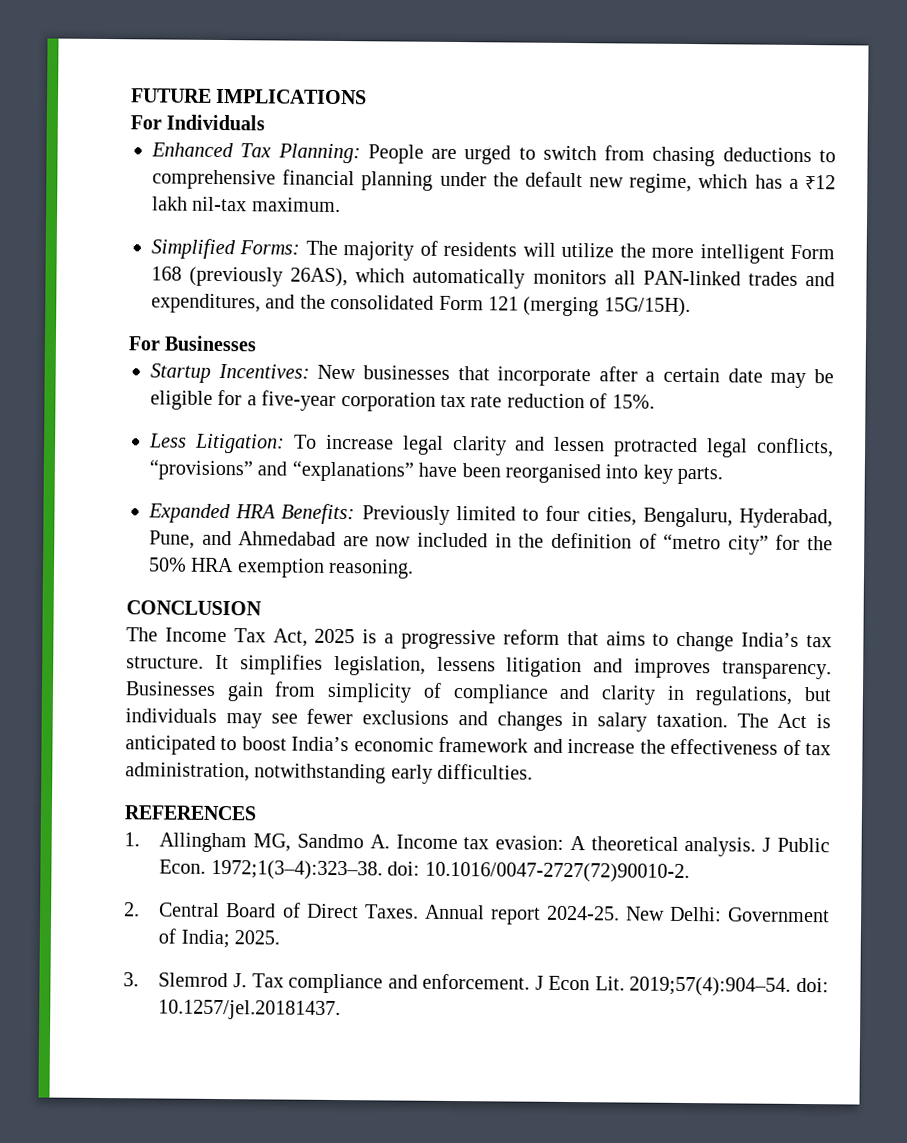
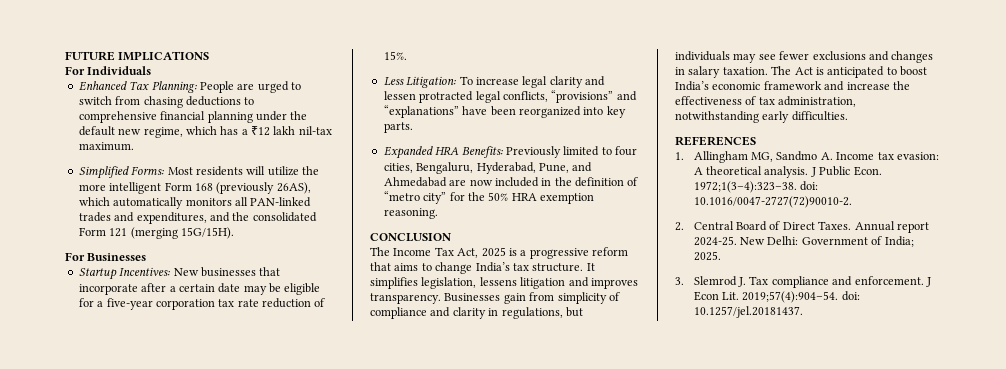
[305,240,438,261] The majority of -> [167,167,193,175] Most
[504,463,601,484] reorganised -> [518,106,581,118] reorganized

